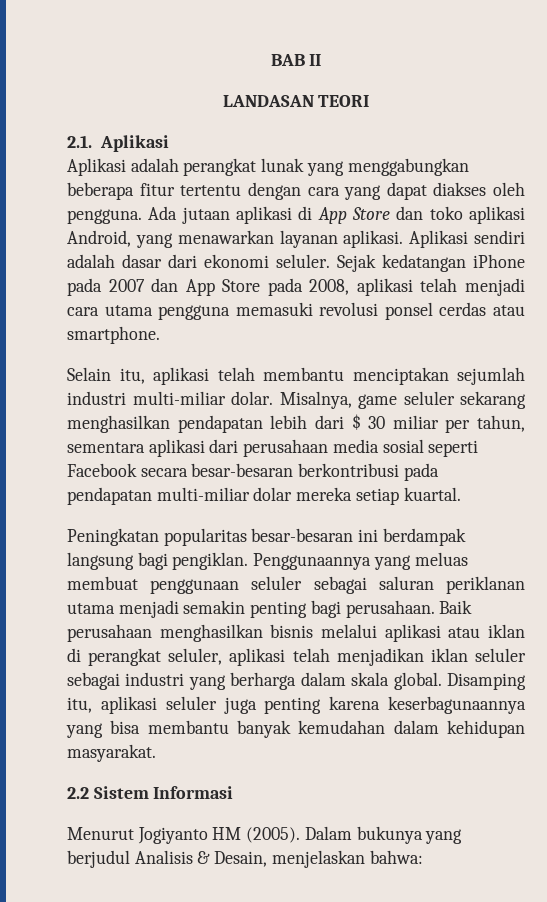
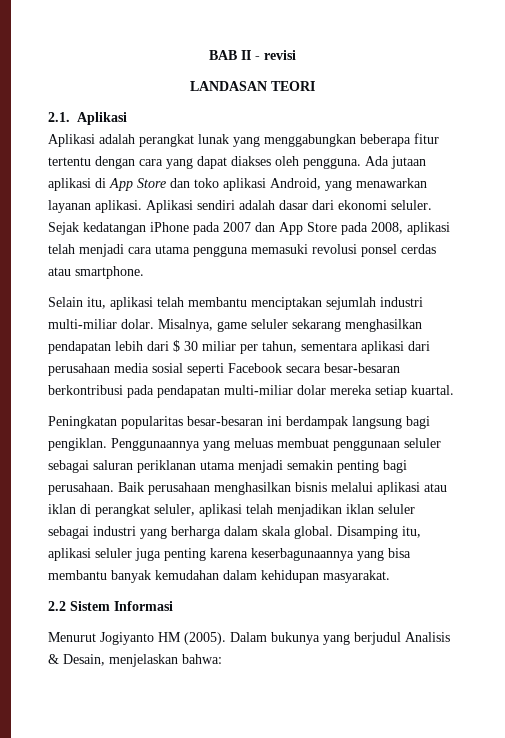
(322, 60) none -> [255,50,296,60] - revisi

